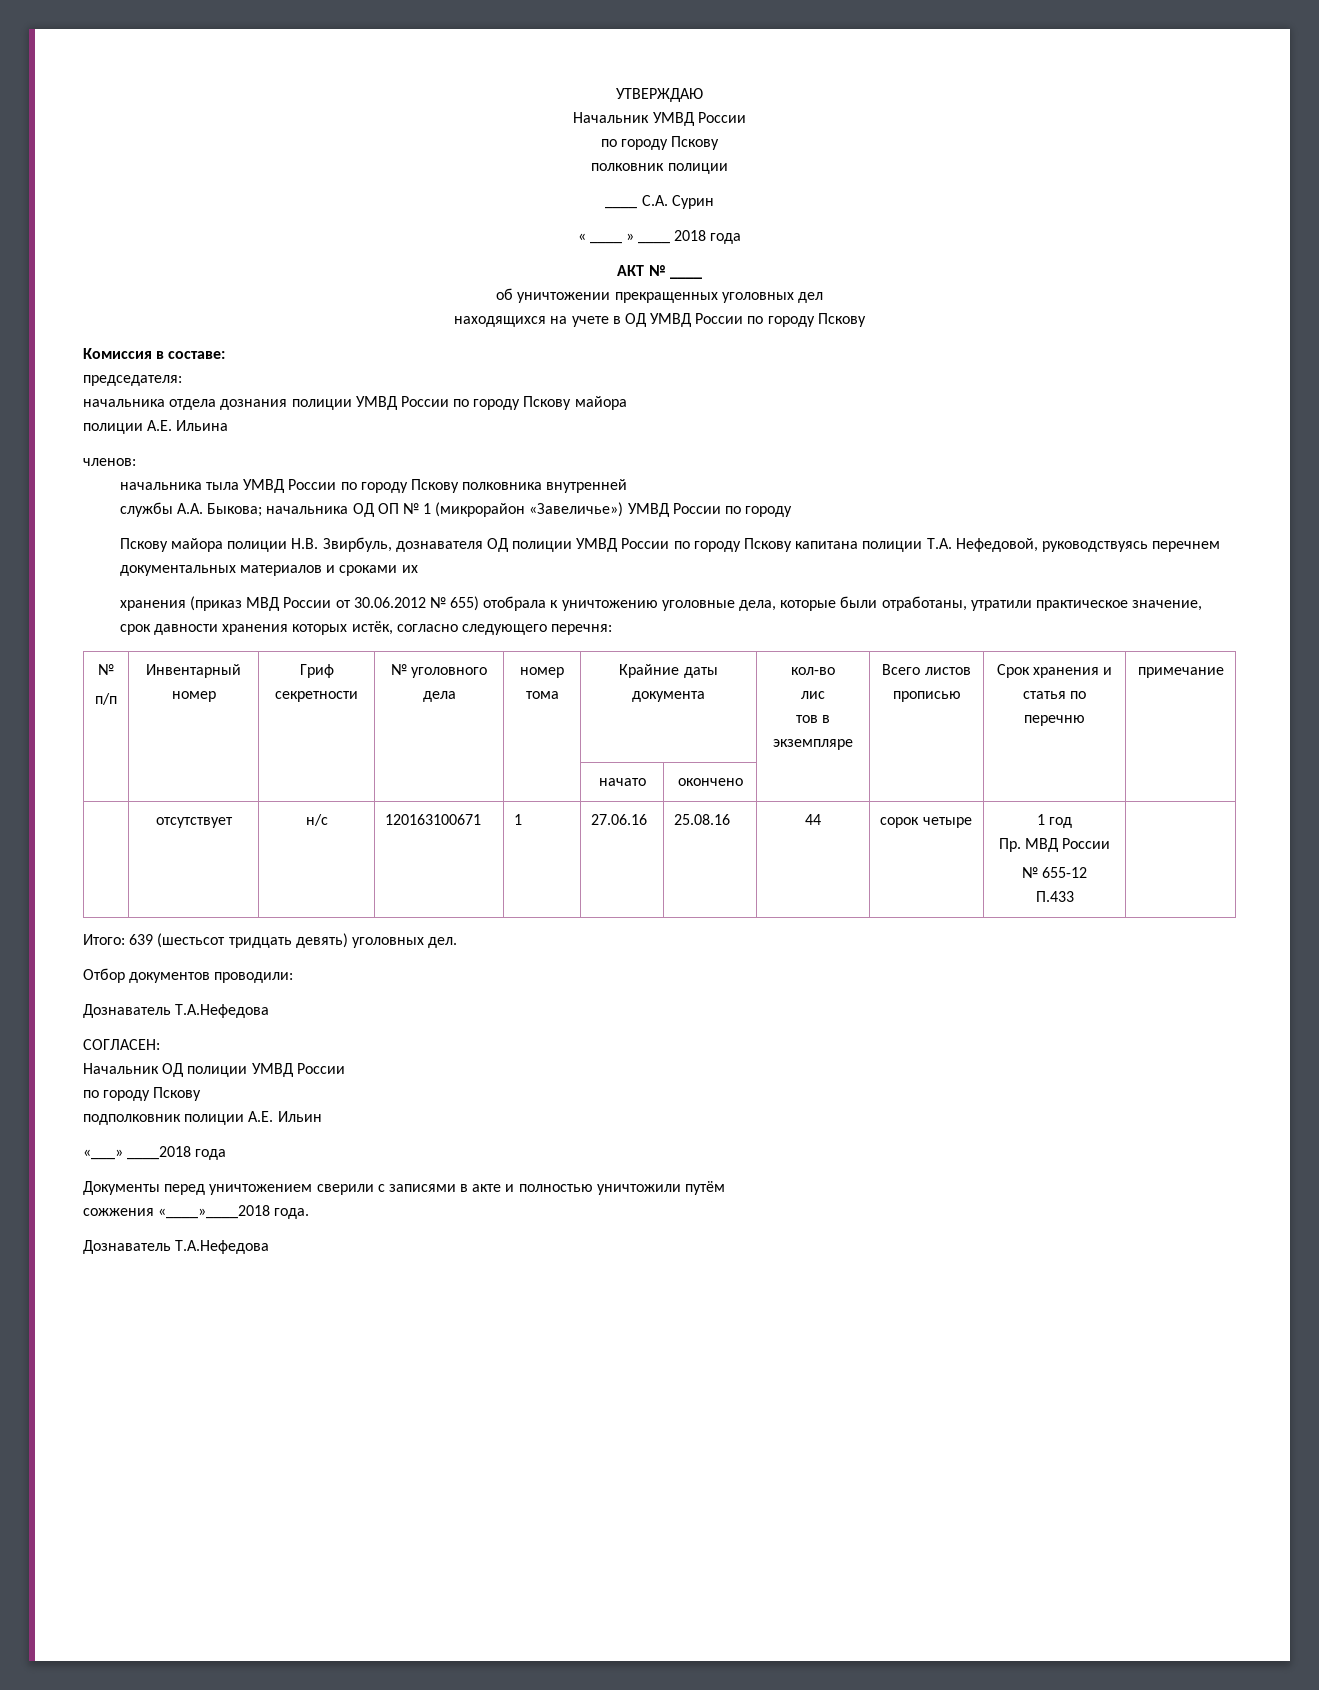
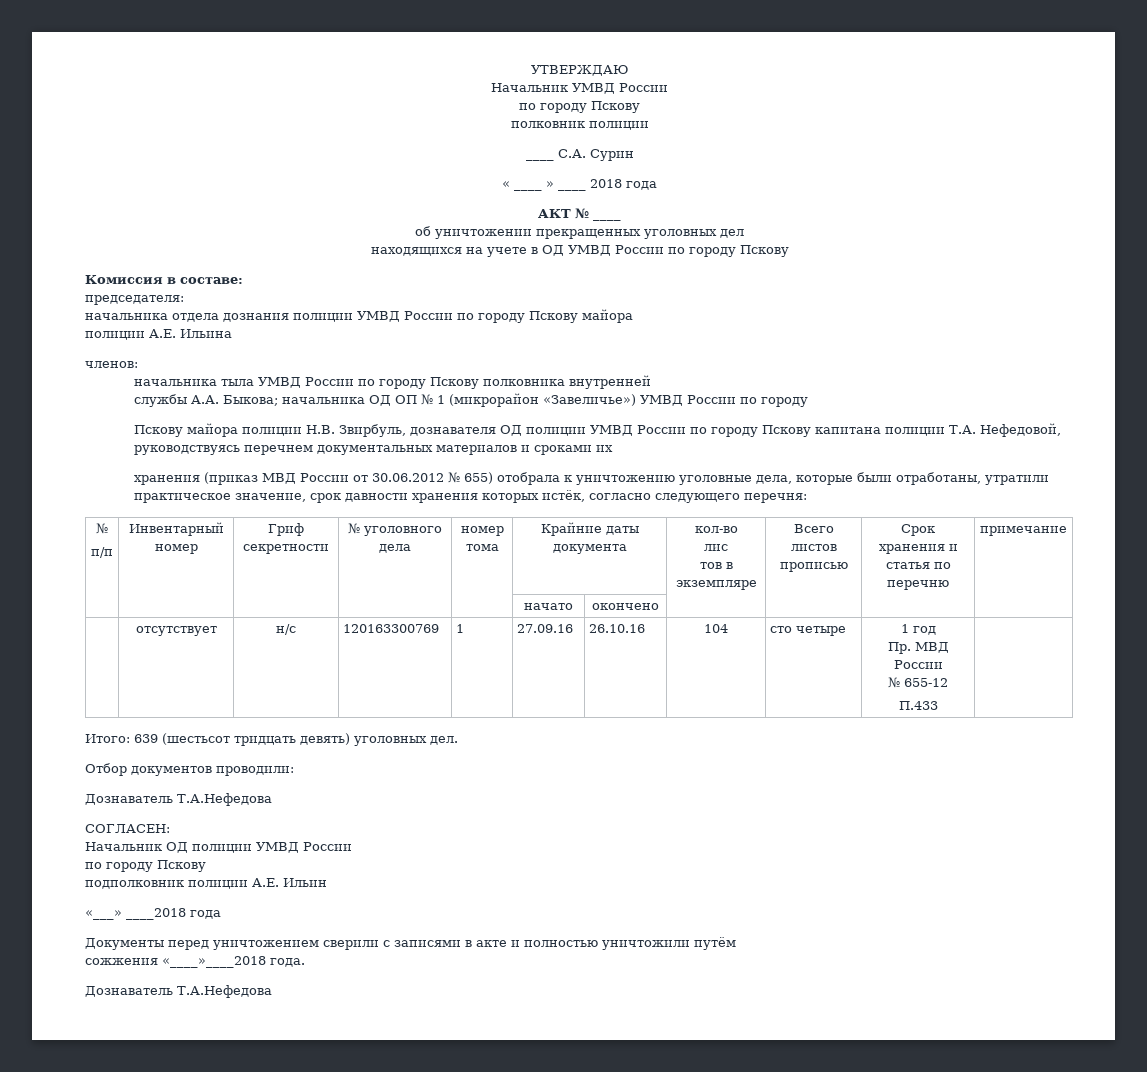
[385,814,482,825] [514,814,523,825] [591,814,648,825] [674,814,731,825] [805,814,821,825] [880,817,920,828] 120163100671 | 1 | 27.06.16 | 25.08.16 | 44 | сорок -> [343,624,440,633] [456,624,465,633] [517,624,574,633] [589,624,646,633] [704,624,728,633] [770,626,793,633] 120163300769 | 1 | 27.09.16 | 26.10.16 | 104 | сто

